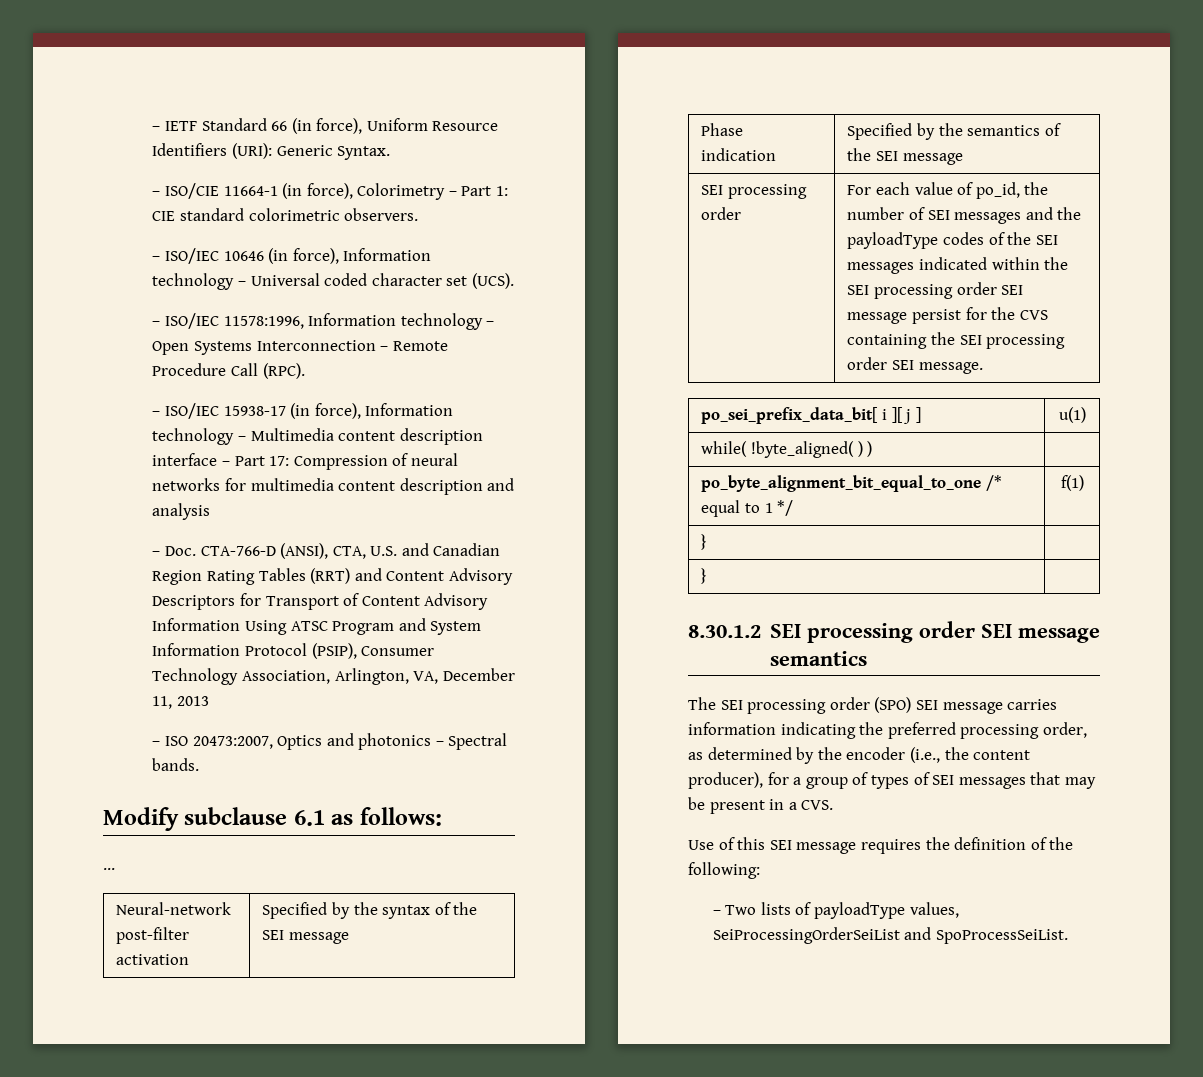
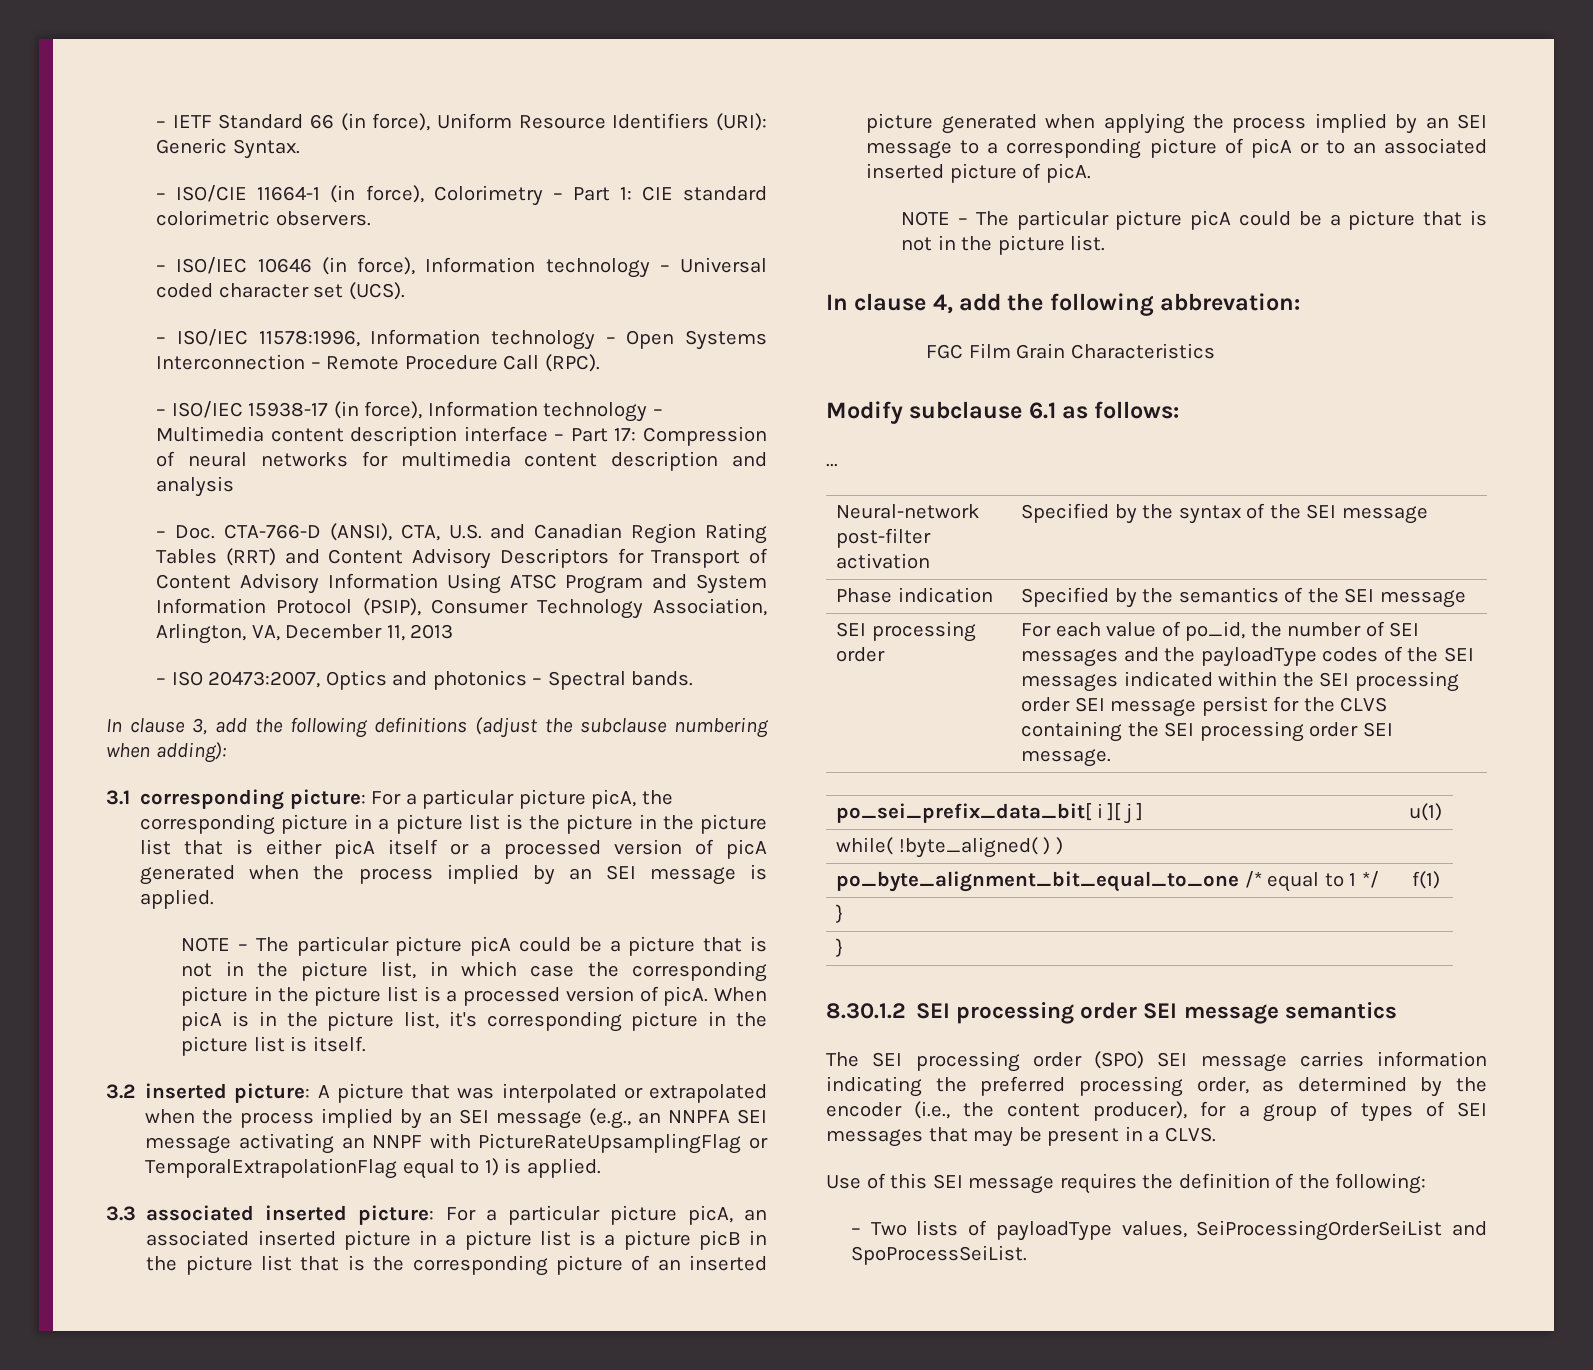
(200, 764) none -> [106,717,769,738] [106,742,226,763] [106,789,673,810] [140,814,768,835] [140,839,767,859] [140,864,767,885] [140,889,215,909] [181,936,767,956] [181,961,767,982] [181,986,767,1006] [181,1011,767,1032] [181,1036,366,1056] [106,1083,767,1103] [145,1108,768,1129] [145,1133,768,1154] [145,1158,601,1179] [106,1205,767,1225] [146,1230,767,1250] [146,1255,767,1276] [866,113,1487,134] [866,138,1487,159] [866,163,1091,183] [901,210,1487,230] [901,235,1106,255] [826,293,1301,316] [926,343,1215,359] // In clause 3, add the following definitions (adjust the subclause numbering when adding): // 3.1 corresponding picture: For a particular picture picA, the corresponding picture in a picture list is the picture in the picture list that is either picA itself or a processed version of picA generated when the process implied by an SEI message is applied. // NOTE – The particular picture picA could be a picture that is not in the picture list, in which case the corresponding picture in the picture list is a processed version of picA. When picA is in the picture list, it's corresponding picture in the picture list is itself. // 3.2 inserted picture: A picture that was interpolated or extrapolated when the process implied by an SEI message (e.g., an NNPFA SEI message activating an NNPF with PictureRateUpsamplingFlag or TemporalExtrapolationFlag equal to 1) is applied. // 3.3 associated inserted picture: For a particular picture picA, an associated inserted picture in a picture list is a picture picB in the picture list that is the corresponding picture of an inserted picture generated when applying the process implied by an SEI message to a corresponding picture of picA or to an associated inserted picture of picA. // NOTE – The particular picture picA could be a picture that is not in the picture list. // In clause 4, add the following abbrevation: // FGC Film Grain Characteristics
[1019,310,1048,320] CVS -> [1340,697,1388,712] CLVS
[801,800,834,810] CVS. -> [1164,1127,1216,1142] CLVS.

